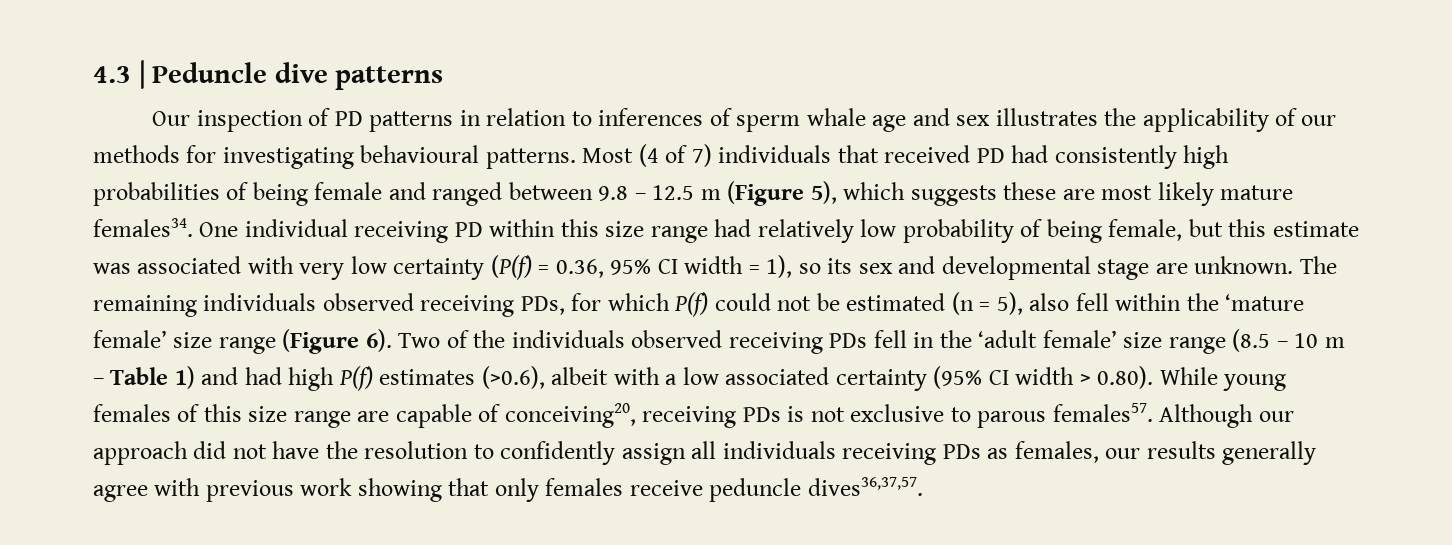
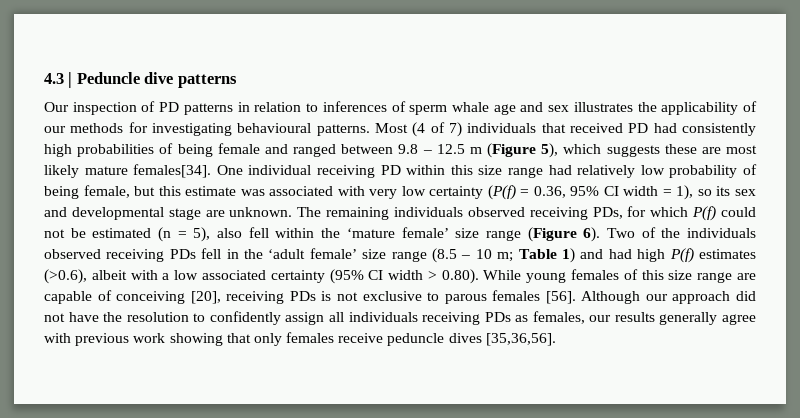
[93,218,193,237] females34. -> [133,164,212,178] females[34].
[1324,337,1345,348] [93,378,104,385] m – -> [497,252,514,262] m;
[504,403,636,428] conceiving20, -> [116,291,221,304] conceiving [20],
[1052,403,1153,422] females57. -> [492,290,576,304] females [56].
[807,477,923,496] dives36,37,57. -> [448,333,556,346] dives [35,36,56].

